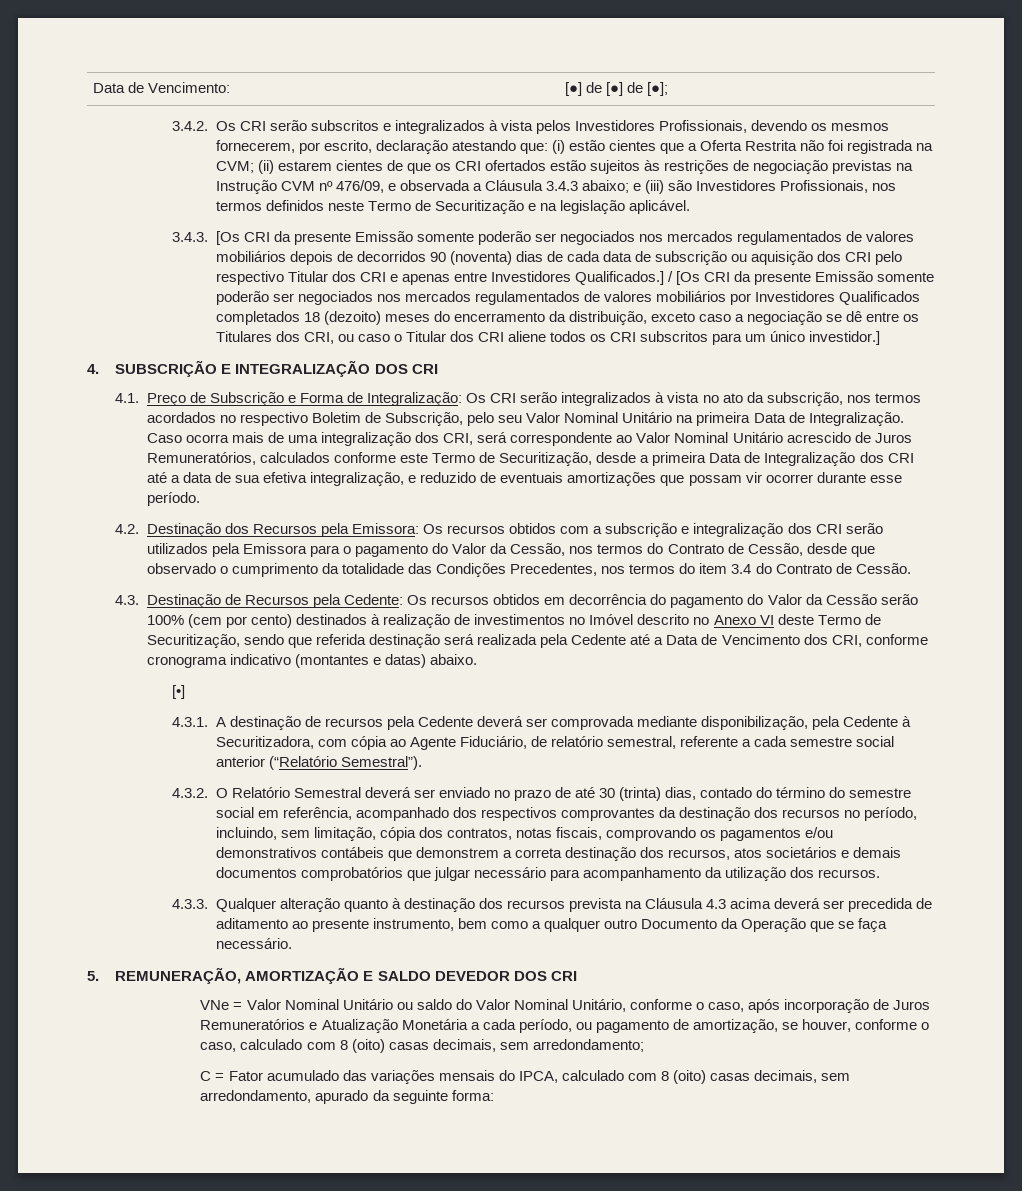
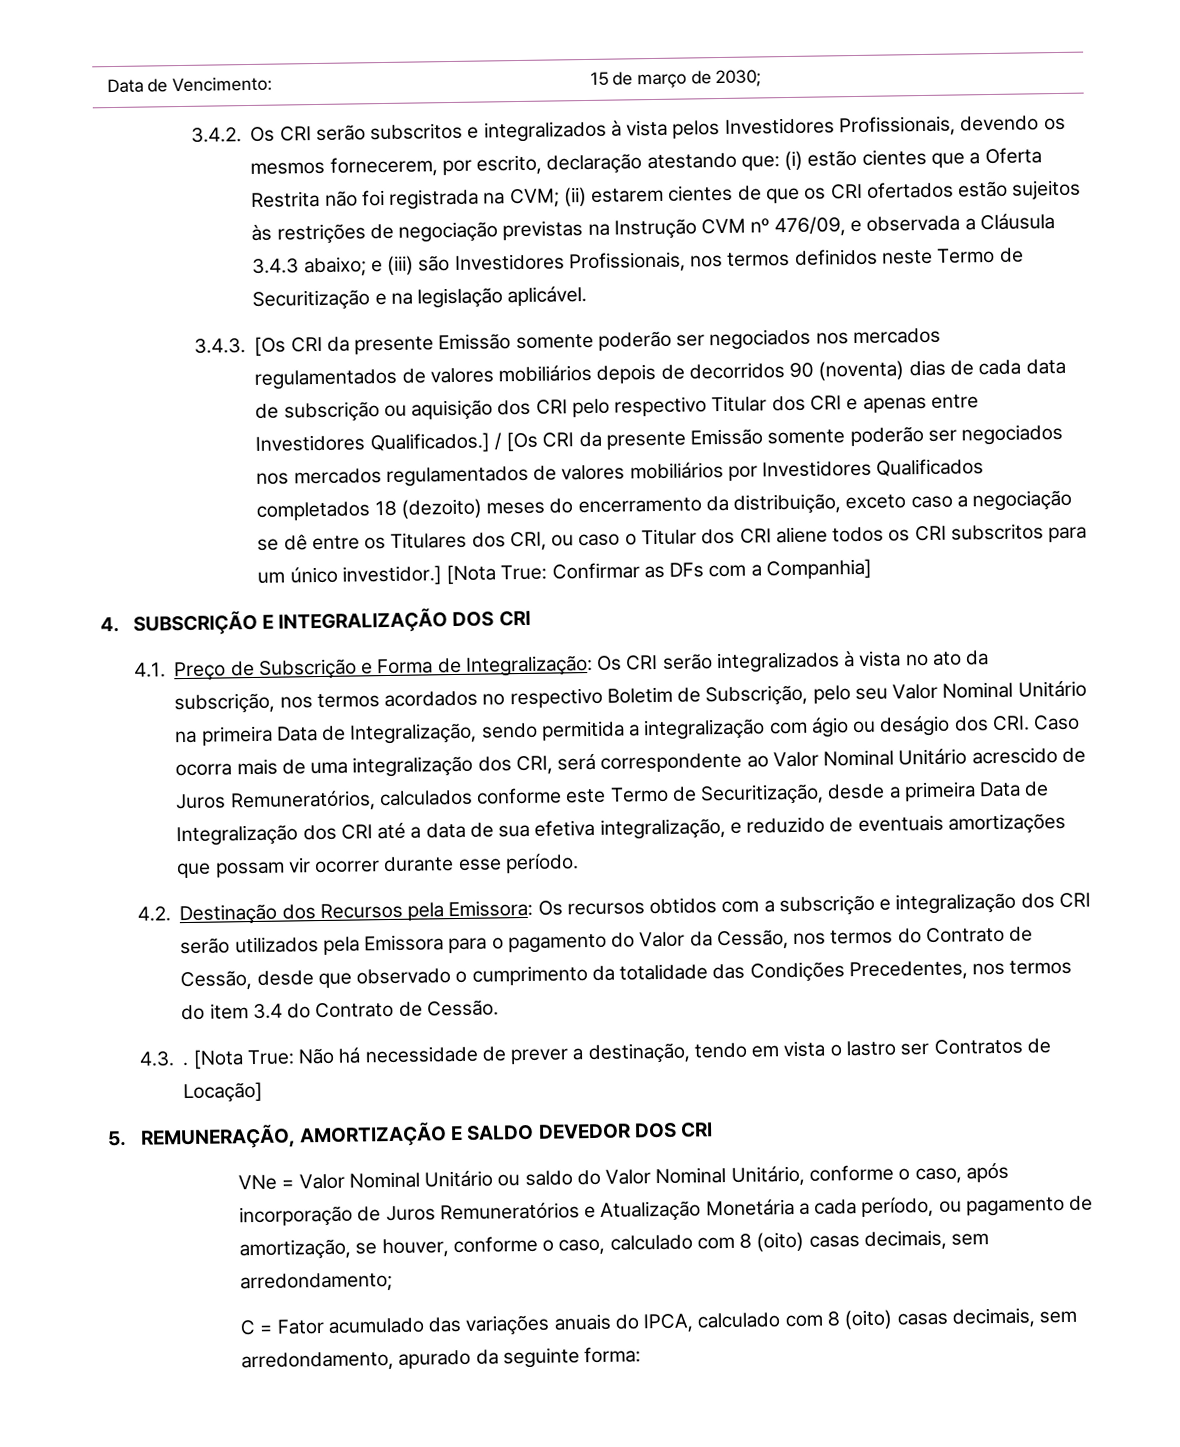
[565,82,669,96] [●] de [●] de [●]; -> [589,69,762,89] 15 de março de 2030;
(881, 338) none -> [446,558,872,585] [Nota True: Confirmar as DFs com a Companhia]
[808,412,904,426] Integralização. -> [349,715,1030,745] Integralização, sendo permitida a integralização com ágio ou deságio dos CRI.
[146,594,918,608] [146,614,881,628] [146,634,928,648] [146,654,478,668] [172,685,186,699] [172,716,912,730] [215,736,895,750] [215,756,422,770] [172,787,912,801] [215,807,918,821] [215,827,834,841] [215,847,902,861] [215,867,881,881] [172,898,933,912] [215,918,888,932] [215,938,292,949] Destinação de Recursos pela Cedente: Os recursos obtidos em decorrência do pagamento do Valor da Cessão serão 100% (cem por cento) destinados à realização de investimentos no Imóvel descrito no Anexo VI deste Termo de Securitização, sendo que referida destinação será realizada pela Cedente até a Data de Vencimento dos CRI, conforme cronograma indicativo (montantes e datas) abaixo. // [•] // 4.3.1. A destinação de recursos pela Cedente deverá ser comprovada mediante disponibilização, pela Cedente à Securitizadora, com cópia ao Agente Fiduciário, de relatório semestral, referente a cada semestre social anterior (“Relatório Semestral”). // 4.3.2. O Relatório Semestral deverá ser enviado no prazo de até 30 (trinta) dias, contado do término do semestre social em referência, acompanhado dos respectivos comprovantes da destinação dos recursos no período, incluindo, sem limitação, cópia dos contratos, notas fiscais, comprovando os pagamentos e/ou demonstrativos contábeis que demonstrem a correta destinação dos recursos, atos societários e demais documentos comprobatórios que julgar necessário para acompanhamento da utilização dos recursos. // 4.3.3. Qualquer alteração quanto à destinação dos recursos prevista na Cláusula 4.3 acima deverá ser precedida de aditamento ao presente instrumento, bem como a qualquer outro Documento da Operação que se faça necessário. -> [182,1038,1051,1069] [183,1081,264,1104] . [Nota True: Não há necessidade de prever a destinação, tendo em vista o lastro ser Contratos de Locação]
[438,1070,495,1081] mensais -> [553,1313,611,1331] anuais

